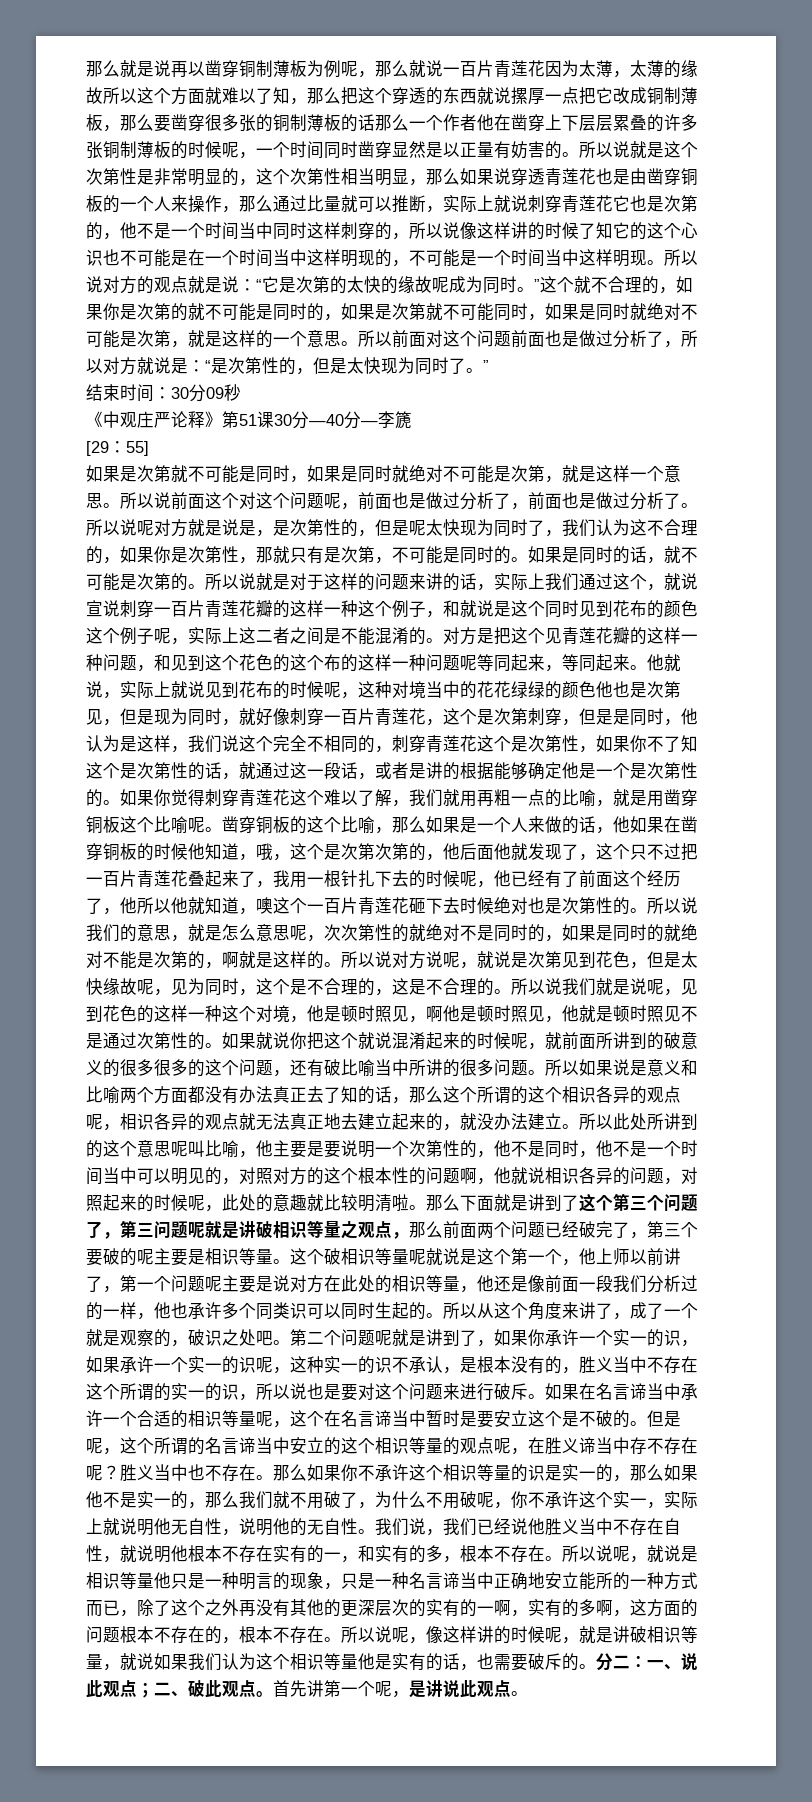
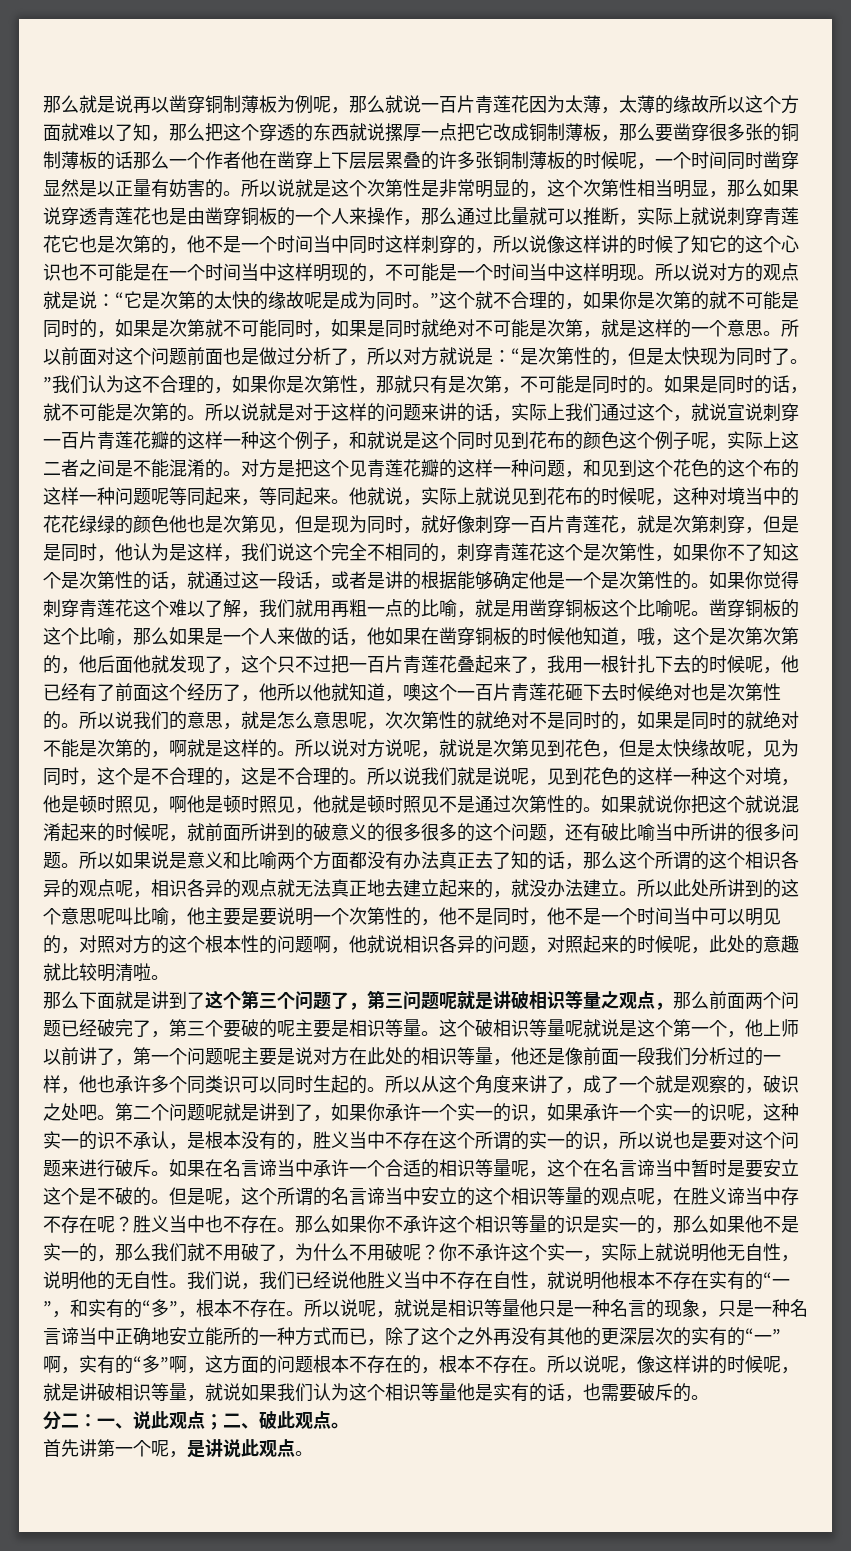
(449, 285) none -> [322,292,340,309] 是
[86,384,241,402] [86,411,412,429] [86,441,149,456] [86,465,681,483] [86,492,698,510] [86,519,562,537] // 结束时间：30分09秒 // 《中观庄严论释》第51课30分—40分—李篪 // [29：55] // 如果是次第就不可能是同时，如果是同时就绝对不可能是次第，就是这样一个意思。所以说前面这个对这个问题呢，前面也是做过分析了，前面也是做过分析了。所以说呢对方就是说是，是次第性的，但是呢太快现为同时了， -> (52, 384) none
[443,708,477,725] 这个 -> [637,515,655,533] 就
(426, 1207) none -> (169, 977) //
[494,1502,511,1509] ， -> [421,1244,439,1260] ？
[324,1545,443,1563] 一，和实有的多 -> [763,1272,790,1287] [43,1299,178,1318] “一”，和实有的“多”
[239,1573,256,1590] 明 -> [610,1299,628,1317] 名
[477,1599,596,1617] 一啊，实有的多 -> [745,1328,781,1343] [43,1355,169,1374] “一”啊，实有的“多”
(596, 1666) none -> (709, 1397) //
(273, 1694) none -> (349, 1425) //

